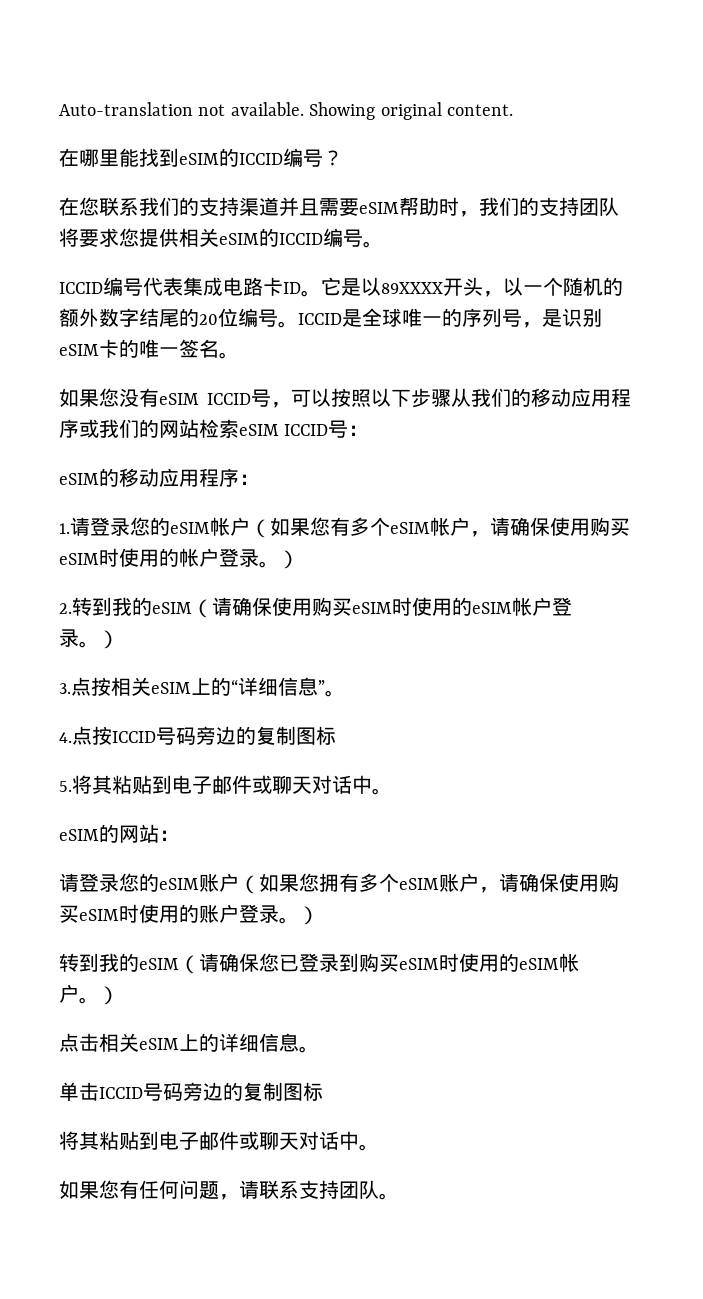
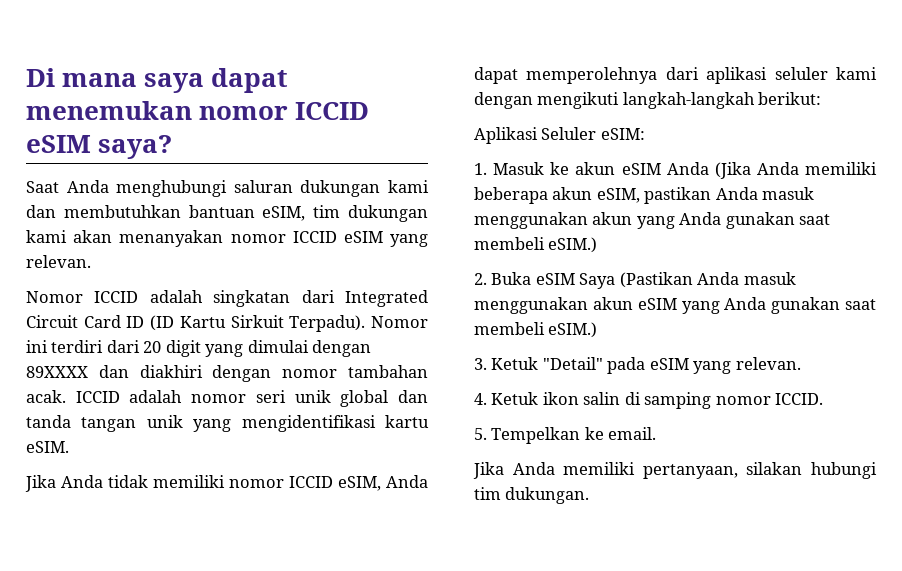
[59,102,513,120] [59,148,343,167] [59,197,619,217] [59,228,383,248] [59,277,623,297] [59,308,602,328] [59,339,239,359] [59,388,631,408] [59,419,369,438] [59,468,259,487] [59,517,630,538] [59,548,299,569] [59,597,572,618] [59,629,119,649] [59,677,345,697] [59,726,336,745] [59,775,392,795] [59,824,179,843] [59,873,619,894] [59,904,319,925] [59,953,579,974] [59,984,119,1005] [59,1033,319,1053] [59,1082,323,1101] [59,1131,379,1151] [59,1180,399,1200] Auto-translation not available. Showing original content. // 在哪里能找到eSIM的ICCID编号？ // 在您联系我们的支持渠道并且需要eSIM帮助时，我们的支持团队将要求您提供相关eSIM的ICCID编号。 // ICCID编号代表集成电路卡ID。它是以89XXXX开头，以一个随机的额外数字结尾的20位编号。ICCID是全球唯一的序列号，是识别eSIM卡的唯一签名。 // 如果您没有eSIM ICCID号，可以按照以下步骤从我们的移动应用程序或我们的网站检索eSIM ICCID号： // eSIM的移动应用程序： // 1.请登录您的eSIM帐户（如果您有多个eSIM帐户，请确保使用购买eSIM时使用的帐户登录。） // 2.转到我的eSIM（请确保使用购买eSIM时使用的eSIM帐户登录。） // 3.点按相关eSIM上的“详细信息”。 // 4.点按ICCID号码旁边的复制图标 // 5.将其粘贴到电子邮件或聊天对话中。 // eSIM的网站： // 请登录您的eSIM账户（如果您拥有多个eSIM账户，请确保使用购买eSIM时使用的账户登录。） // 转到我的eSIM（请确保您已登录到购买eSIM时使用的eSIM帐户。） // 点击相关eSIM上的详细信息。 // 单击ICCID号码旁边的复制图标 // 将其粘贴到电子邮件或聊天对话中。 // 如果您有任何问题，请联系支持团队。 -> [26,68,289,93] [26,101,370,120] [26,135,173,159] [26,180,430,197] [26,205,429,222] [26,230,429,247] [26,255,91,268] [26,290,428,307] [26,315,428,332] [26,340,372,357] [26,365,429,382] [26,390,429,407] [26,415,429,432] [26,441,69,453] [25,475,428,492] [474,67,877,84] [474,92,822,109] [474,127,645,144] [474,162,877,179] [474,187,815,204] [474,212,831,229] [474,237,598,253] [474,272,796,289] [474,297,876,314] [474,322,598,338] [474,357,801,374] [474,392,824,409] [474,427,657,444] [473,462,877,479] [474,487,590,504] Di mana saya dapat menemukan nomor ICCID eSIM saya? // Saat Anda menghubungi saluran dukungan kami dan membutuhkan bantuan eSIM, tim dukungan kami akan menanyakan nomor ICCID eSIM yang relevan. // Nomor ICCID adalah singkatan dari Integrated Circuit Card ID (ID Kartu Sirkuit Terpadu). Nomor ini terdiri dari 20 digit yang dimulai dengan 89XXXX dan diakhiri dengan nomor tambahan acak. ICCID adalah nomor seri unik global dan tanda tangan unik yang mengidentifikasi kartu eSIM. // Jika Anda tidak memiliki nomor ICCID eSIM, Anda dapat memperolehnya dari aplikasi seluler kami dengan mengikuti langkah-langkah berikut: // Aplikasi Seluler eSIM: // 1. Masuk ke akun eSIM Anda (Jika Anda memiliki beberapa akun eSIM, pastikan Anda masuk menggunakan akun yang Anda gunakan saat membeli eSIM.) // 2. Buka eSIM Saya (Pastikan Anda masuk menggunakan akun eSIM yang Anda gunakan saat membeli eSIM.) // 3. Ketuk "Detail" pada eSIM yang relevan. // 4. Ketuk ikon salin di samping nomor ICCID. // 5. Tempelkan ke email. // Jika Anda memiliki pertanyaan, silakan hubungi tim dukungan.

